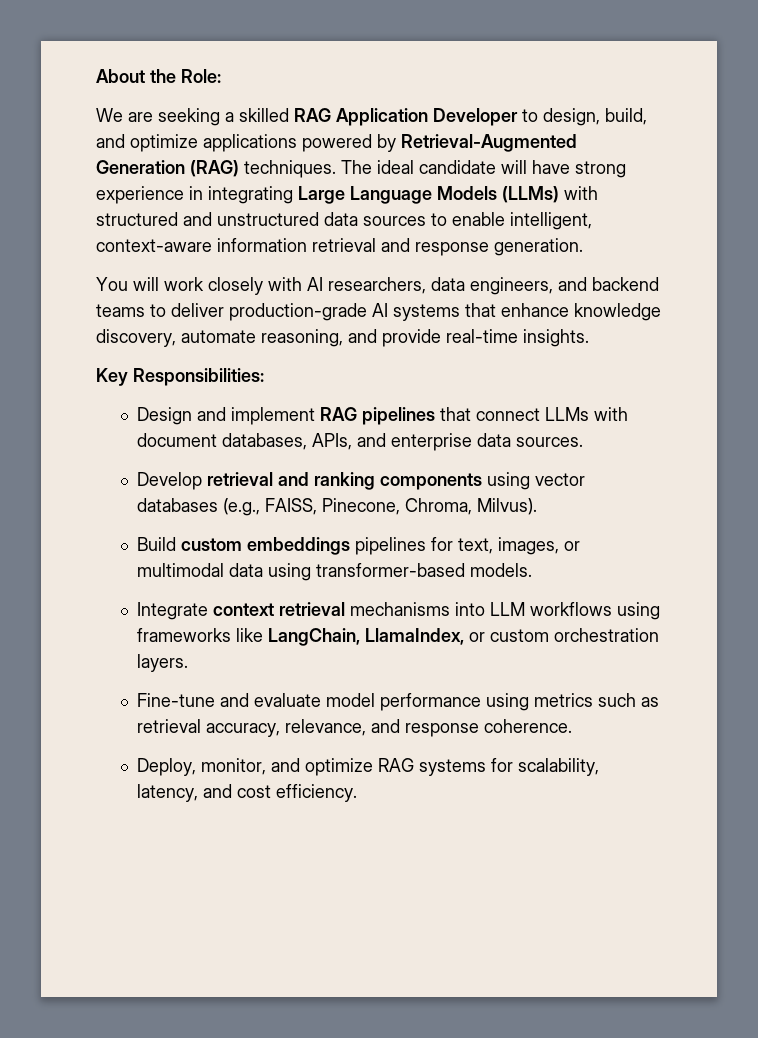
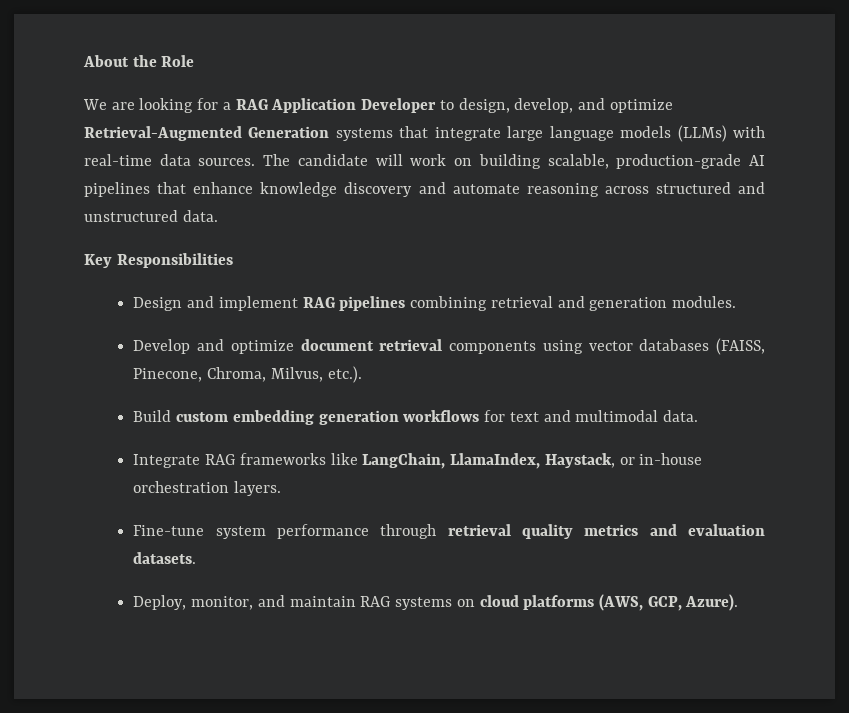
[181,69,221,83] Role: -> [161,55,195,67] Role
[158,108,289,126] seeking a skilled -> [139,98,231,113] looking for a
[605,108,647,125] [96,134,577,152] [96,160,626,178] [96,186,598,204] [96,212,592,230] [96,238,583,256] [96,277,659,295] [96,303,661,321] [96,329,589,347] build, and optimize applications powered by Retrieval-Augmented Generation (RAG) techniques. The ideal candidate will have strong experience in integrating Large Language Models (LLMs) with structured and unstructured data sources to enable intelligent, context-aware information retrieval and response generation. // You will work closely with AI researchers, data engineers, and backend teams to deliver production-grade AI systems that enhance knowledge discovery, automate reasoning, and provide real-time insights. -> [514,98,673,113] [84,125,766,142] [84,154,766,169] [84,182,766,197] [84,210,218,222] develop, and optimize Retrieval-Augmented Generation systems that integrate large language models (LLMs) with real-time data sources. The candidate will work on building scalable, production-grade AI pipelines that enhance knowledge discovery and automate reasoning across structured and unstructured data.
[133,368,264,386] Responsibilities: -> [116,253,233,268] Responsibilities
[440,407,629,421] [137,433,584,451] [137,472,586,490] [137,498,538,516] [137,537,581,555] [137,563,533,581] [137,602,661,620] that connect LLMs with document databases, APIs, and enterprise data sources. // Develop retrieval and ranking components using vector databases (e.g., FAISS, Pinecone, Chroma, Milvus). // Build custom embeddings pipelines for text, images, or multimodal data using transformer-based models. // Integrate context retrieval mechanisms into LLM workflows using -> [410,296,736,311] [133,338,765,355] [133,366,362,383] [133,410,698,425] [133,454,236,468] combining retrieval and generation modules. // Develop and optimize document retrieval components using vector databases (FAISS, Pinecone, Chroma, Milvus, etc.). // Build custom embedding generation workflows for text and multimodal data. // Integrate RAG
[469,629,550,642] or custom -> [544,453,703,468] Haystack, or in-house
[220,693,660,711] [137,719,573,737] and evaluate model performance using metrics such as retrieval accuracy, relevance, and response coherence. -> [215,524,765,539] [133,552,197,564] system performance through retrieval quality metrics and evaluation datasets.
[305,758,374,776] optimize -> [289,596,356,607] maintain
[491,758,600,776] [137,784,358,802] for scalability, latency, and cost efficiency. -> [456,594,739,611] on cloud platforms (AWS, GCP, Azure).

